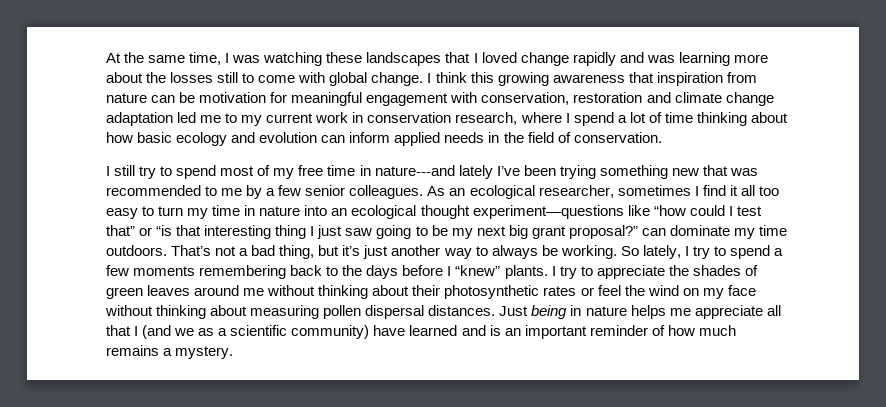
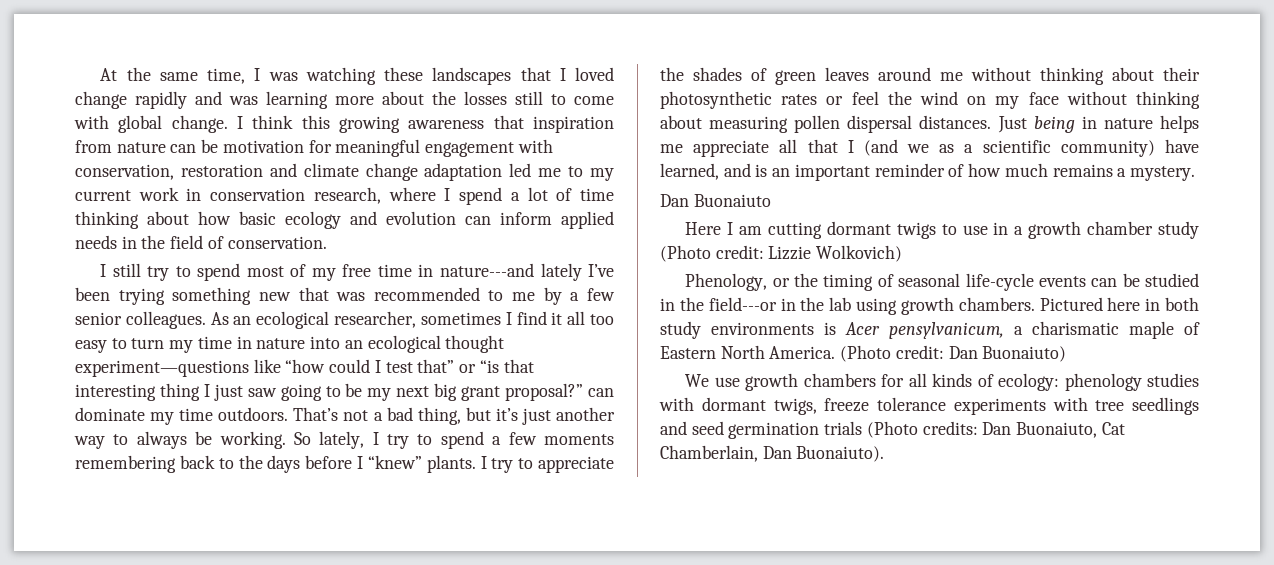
[409,325,458,336] learned -> [660,163,719,180] learned,
(234, 352) none -> [660,194,771,207] [685,221,1199,239] [660,245,903,262] [685,273,1199,291] [660,297,1199,315] [660,321,1200,339] [660,345,1067,362] [685,373,1199,391] [659,397,1199,415] [660,421,1125,439] [660,445,885,462] // Dan Buonaiuto // Here I am cutting dormant twigs to use in a growth chamber study (Photo credit: Lizzie Wolkovich) // Phenology, or the timing of seasonal life-cycle events can be studied in the field---or in the lab using growth chambers. Pictured here in both study environments is Acer pensylvanicum, a charismatic maple of Eastern North America. (Photo credit: Dan Buonaiuto) // We use growth chambers for all kinds of ecology: phenology studies with dormant twigs, freeze tolerance experiments with tree seedlings and seed germination trials (Photo credits: Dan Buonaiuto, Cat Chamberlain, Dan Buonaiuto).

